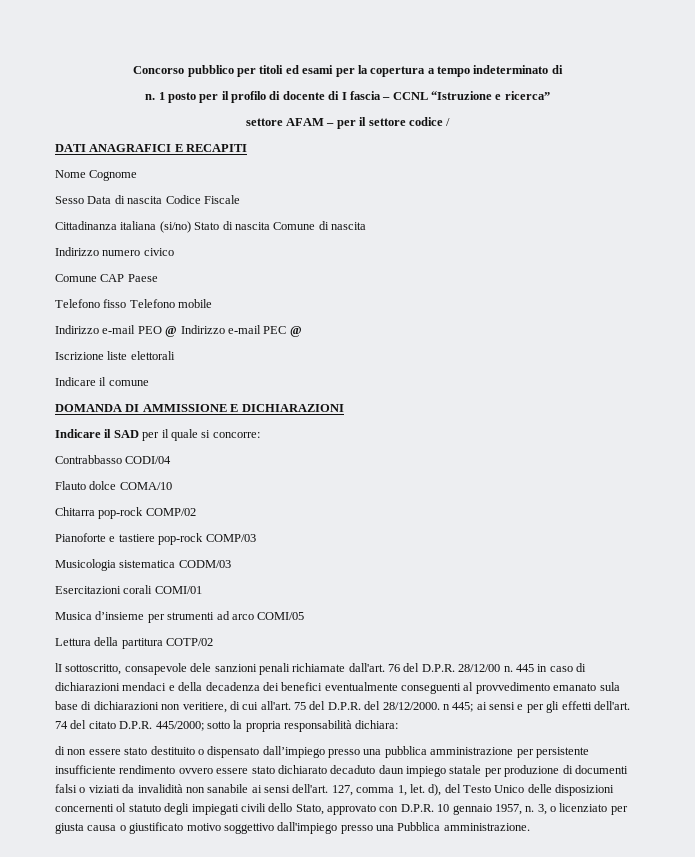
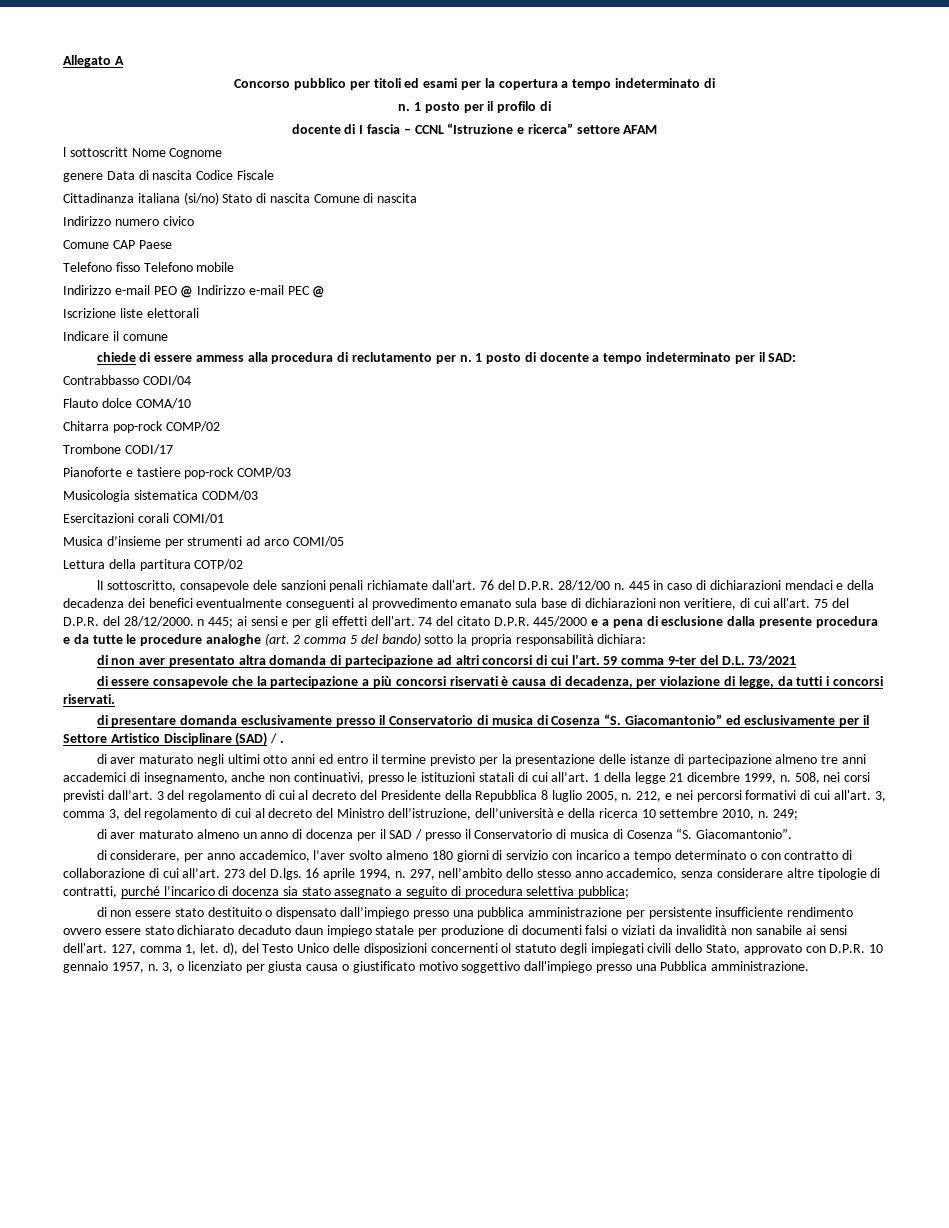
(133, 70) none -> [63,55,124,67] Allegato A //
(281, 95) none -> (551, 106) //
(550, 95) // -> (573, 128) none
[326,117,451,129] [55,144,248,152] – per il settore codice / // DATI ANAGRAFICI E RECAPITI // -> [63,147,128,157] // l sottoscritt
[55,196,84,204] Sesso -> [63,173,103,182] genere
[55,404,344,412] [55,429,260,441] DOMANDA DI AMMISSIONE E DICHIARAZIONI // Indicare il SAD per il quale si concorre: -> [96,352,797,364] chiede di essere ammess alla procedura di reclutamento per n. 1 posto di docente a tempo indeterminato per il SAD:
(196, 512) none -> [63,444,173,455] // Trombone CODI/17
[155,721,204,731] 445/2000; -> [533,616,878,628] [63,633,421,646] 445/2000 e a pena di esclusione dalla presente procedura e da tutte le procedure analoghe (art. 2 comma 5 del bando)
(399, 724) none -> [96,654,797,667] [96,676,883,688] [63,694,115,704] [96,714,869,727] [63,732,284,746] [96,754,866,766] [63,772,871,784] [63,790,886,802] [63,808,798,820] [96,828,793,841] [96,850,853,862] [63,868,881,880] [63,886,630,898] // di non aver presentato altra domanda di partecipazione ad altri concorsi di cui l’art. 59 comma 9-ter del D.L. 73/2021 // di essere consapevole che la partecipazione a più concorsi riservati è causa di decadenza, per violazione di legge, da tutti i concorsi riservati. // di presentare domanda esclusivamente presso il Conservatorio di musica di Cosenza “S. Giacomantonio” ed esclusivamente per il Settore Artistico Disciplinare (SAD) / . // di aver maturato negli ultimi otto anni ed entro il termine previsto per la presentazione delle istanze di partecipazione almeno tre anni accademici di insegnamento, anche non continuativi, presso le istituzioni statali di cui all’art. 1 della legge 21 dicembre 1999, n. 508, nei corsi previsti dall’art. 3 del regolamento di cui al decreto del Presidente della Repubblica 8 luglio 2005, n. 212, e nei percorsi formativi di cui all'art. 3, comma 3, del regolamento di cui al decreto del Ministro dell’istruzione, dell’università e della ricerca 10 settembre 2010, n. 249; // di aver maturato almeno un anno di docenza per il SAD / presso il Conservatorio di musica di Cosenza “S. Giacomantonio”. // di considerare, per anno accademico, l’aver svolto almeno 180 giorni di servizio con incarico a tempo determinato o con contratto di collaborazione di cui all’art. 273 del D.lgs. 16 aprile 1994, n. 297, nell’ambito dello stesso anno accademico, senza considerare altre tipologie di contratti, purché l’incarico di docenza sia stato assegnato a seguito di procedura selettiva pubblica;

